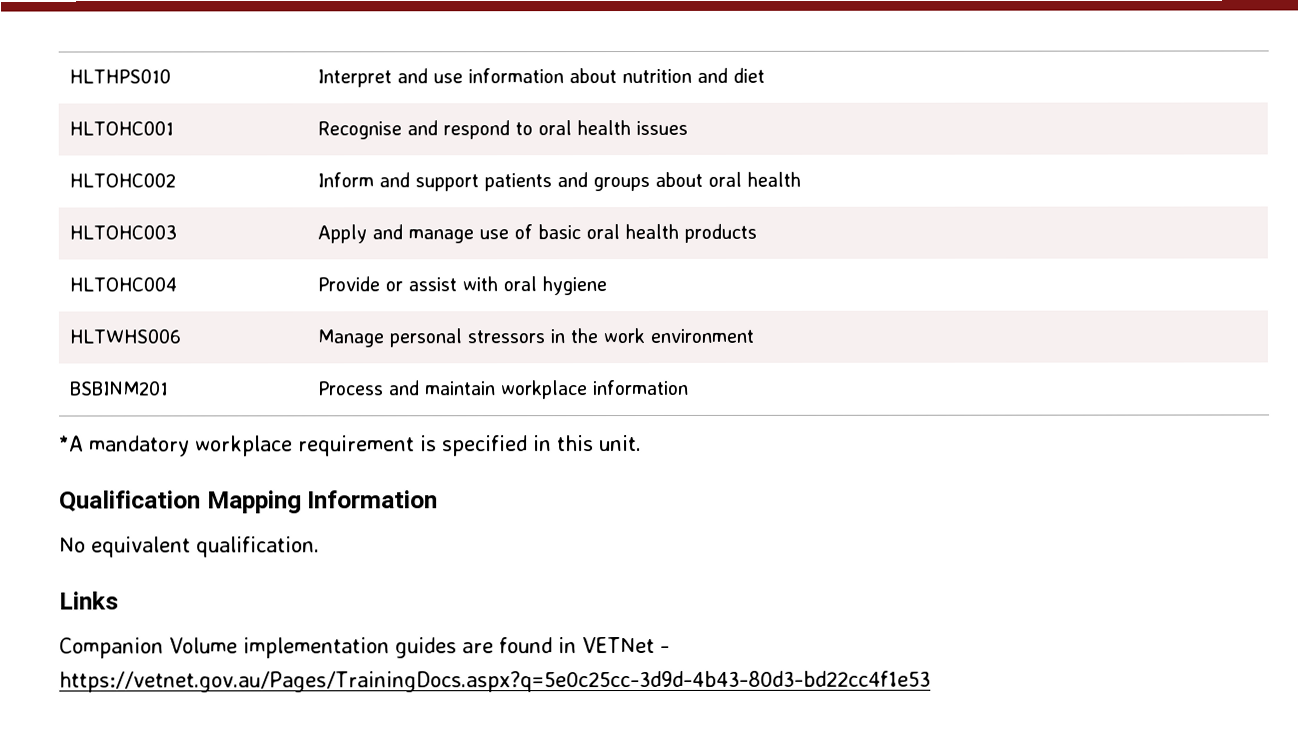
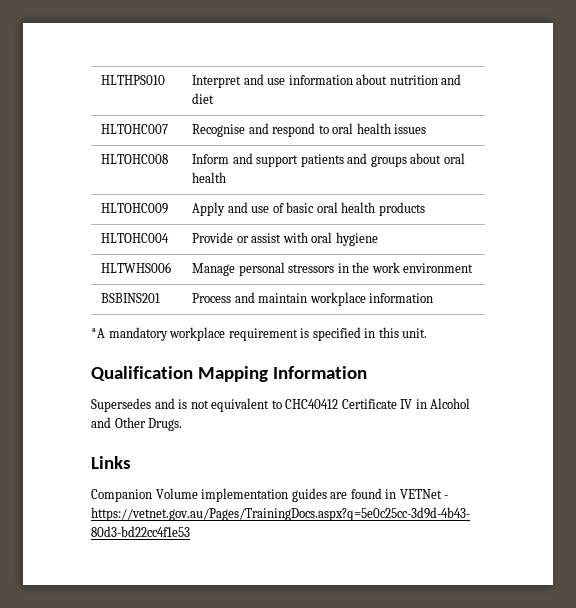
[68,120,174,136] HLTOHC001 -> [101,124,169,134] HLTOHC007
[68,172,176,188] HLTOHC002 -> [101,154,169,164] HLTOHC008
[68,224,177,240] HLTOHC003 -> [101,203,169,214] HLTOHC009
[407,229,474,244] manage -> (248, 207) none
[69,380,169,396] BSBINM201 -> [101,293,161,303] BSBINS201
[59,536,320,558] No equivalent qualification. -> [91,398,471,412] [91,417,183,431] Supersedes and is not equivalent to CHC40412 Certificate IV in Alcohol and Other Drugs.

